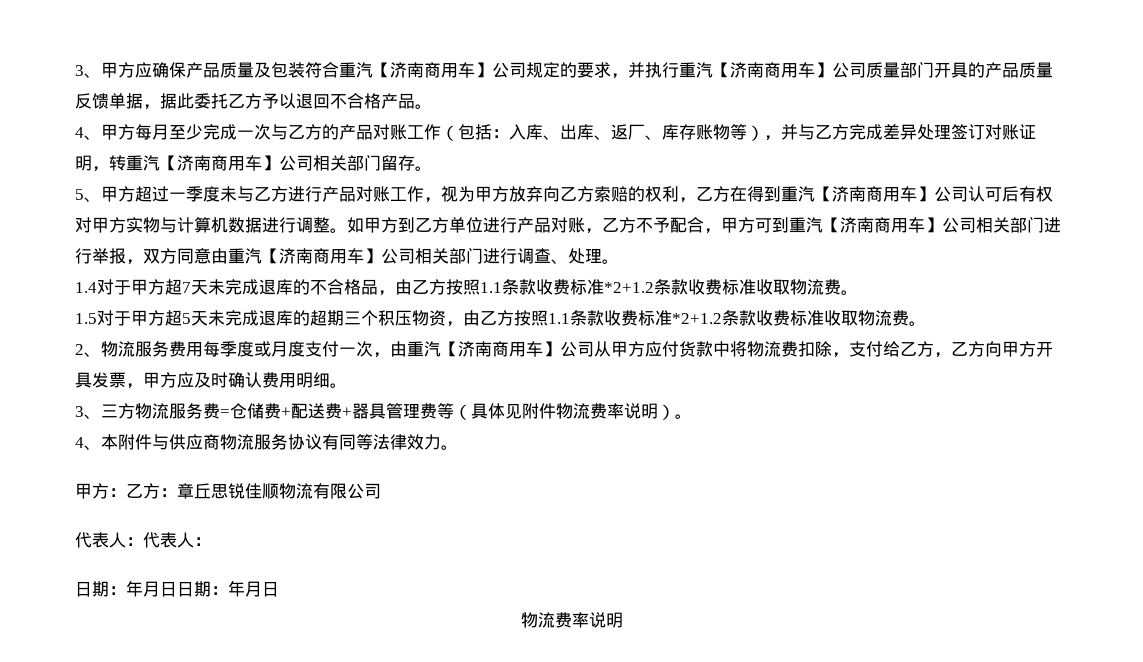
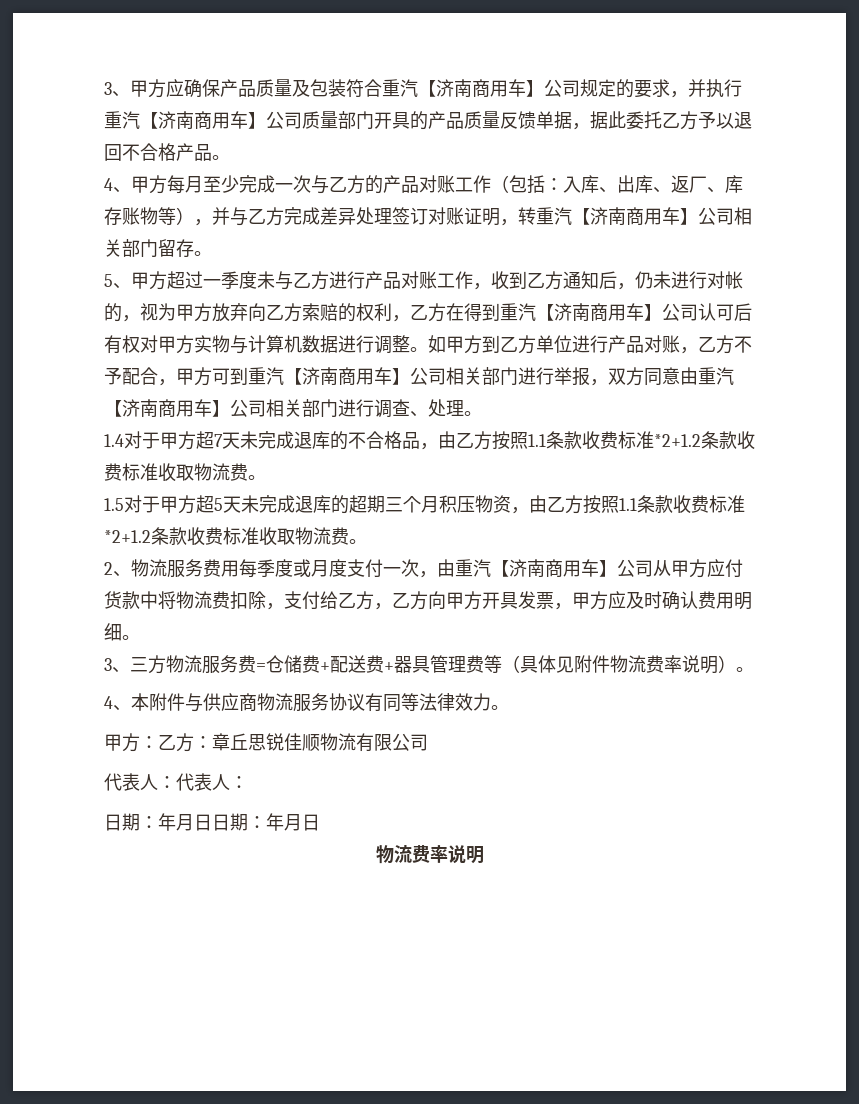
(441, 200) none -> [491,271,743,290] [104,303,140,322] 收到乙方通知后，仍未进行对帐的，
(378, 318) none -> [421,496,439,513] 月

